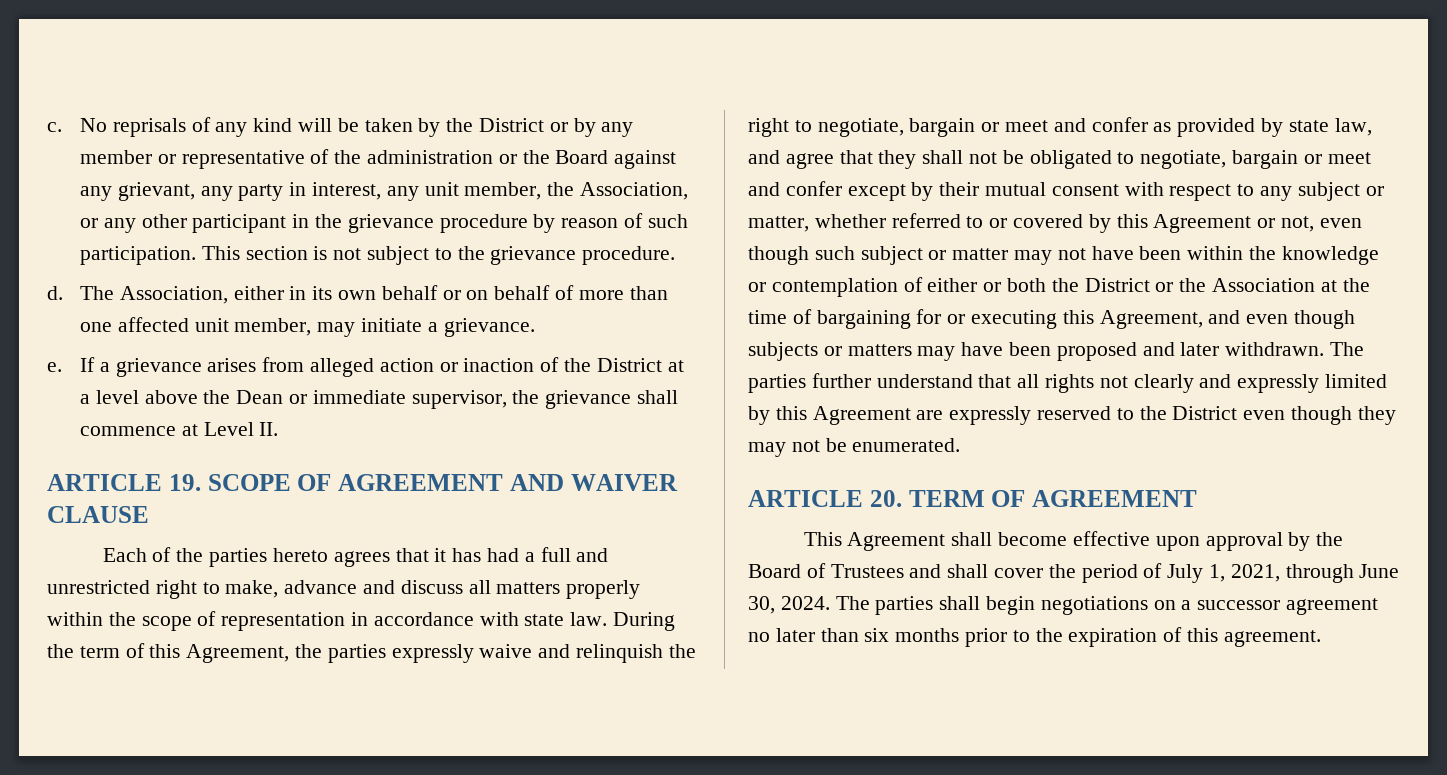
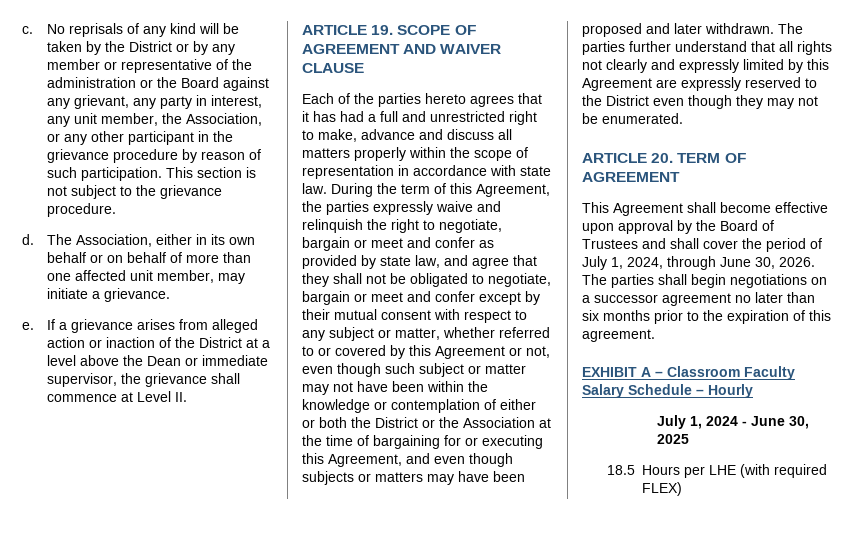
[1230,564,1280,582] 2021, -> [627,257,663,269] 2024,
[780,596,830,610] 2024. -> [779,257,815,267] 2026.
(1321, 638) none -> [582,366,795,380] [582,384,753,398] [657,415,809,429] [657,434,689,444] [606,464,827,478] [641,482,682,496] // EXHIBIT A – Classroom Faculty Salary Schedule – Hourly // July 1, 2024 - June 30, 2025 // 18.5 Hours per LHE (with required FLEX)

